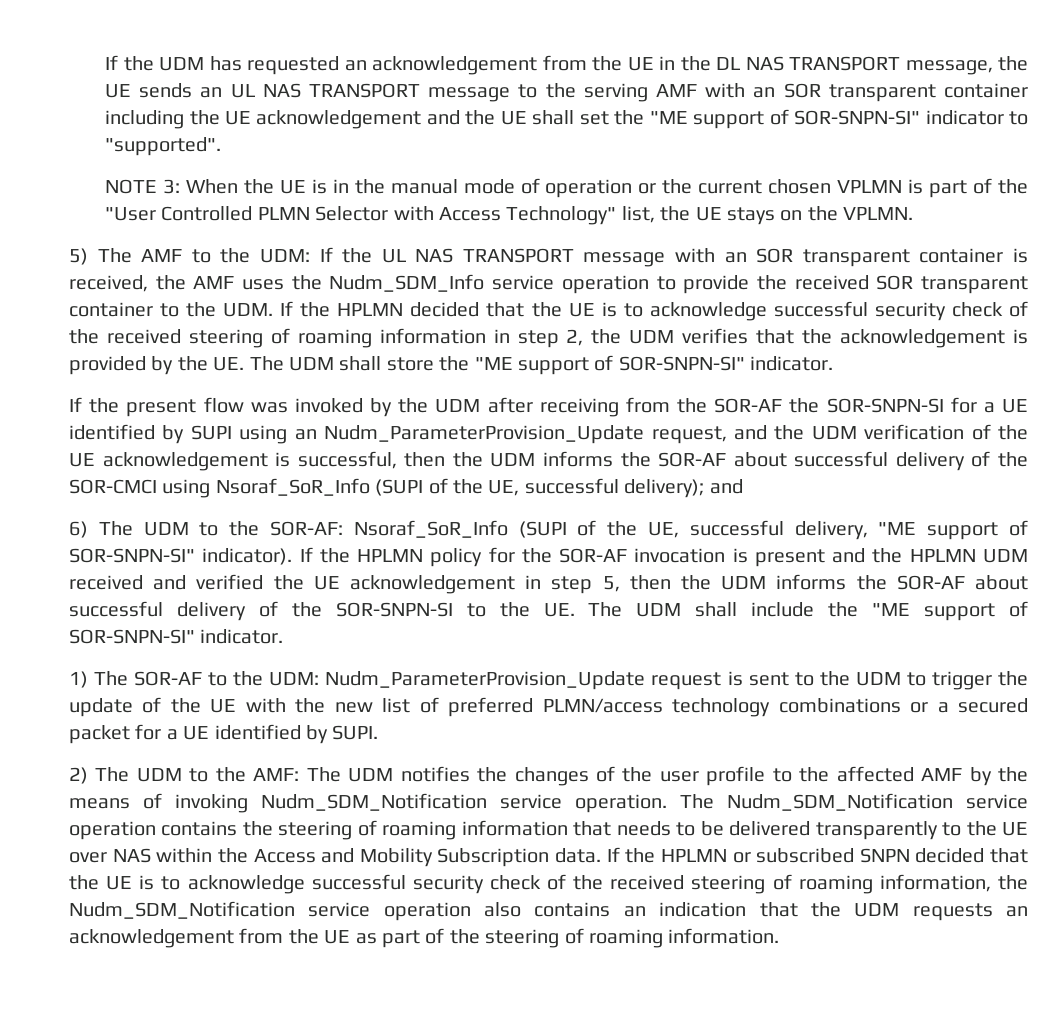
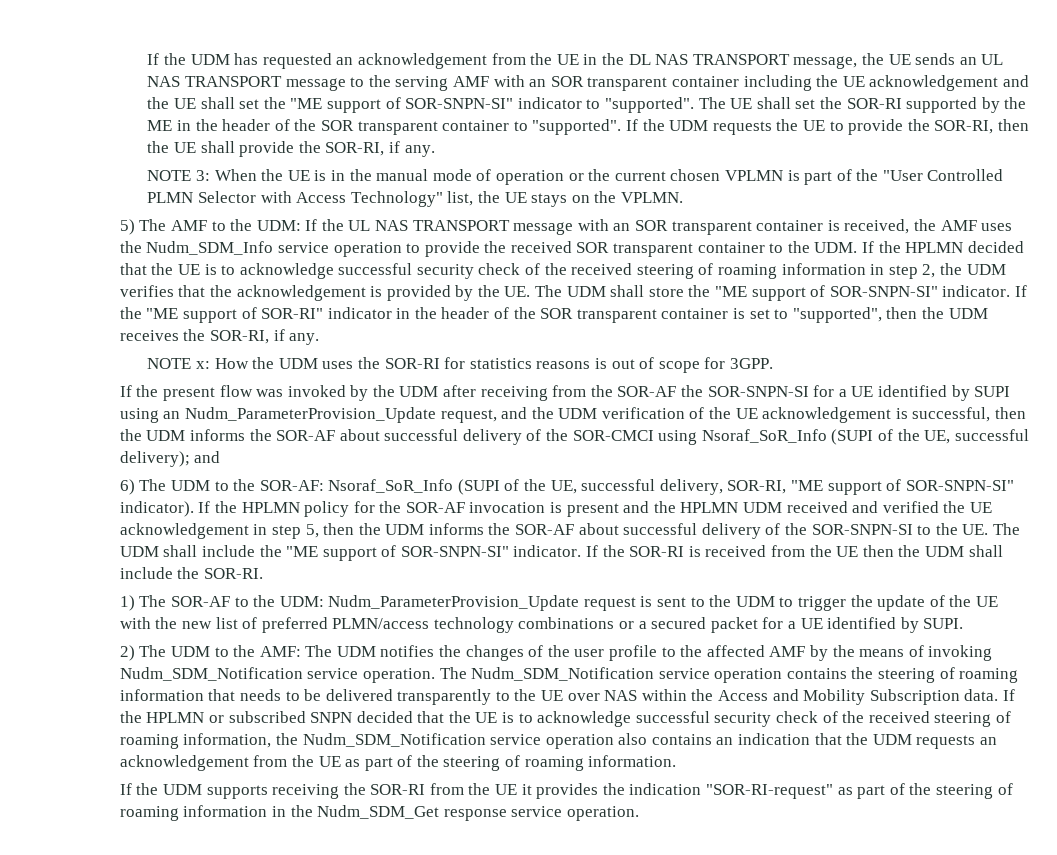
(222, 146) none -> [698,97,1027,113] [147,119,1029,135] [147,141,435,157] The UE shall set the SOR-RI supported by the ME in the header of the SOR transparent container to "supported". If the UDM requests the UE to provide the SOR-RI, then the UE shall provide the SOR-RI, if any.
(834, 363) none -> [1014,285,1027,297] [119,307,988,323] [119,329,320,345] [147,357,773,373] If the "ME support of SOR-RI" indicator in the header of the SOR transparent container is set to "supported", then the UDM receives the SOR-RI, if any. // NOTE x: How the UDM uses the SOR-RI for statistics reasons is out of scope for 3GPP.
(868, 530) none -> [727,480,787,494] SOR-RI,
(284, 636) none -> [586,545,1003,557] [119,567,263,579] If the SOR-RI is received from the UE then the UDM shall include the SOR-RI.
(780, 936) none -> [119,783,1013,799] [119,805,639,821] // If the UDM supports receiving the SOR-RI from the UE it provides the indication "SOR-RI-request" as part of the steering of roaming information in the Nudm_SDM_Get response service operation.

